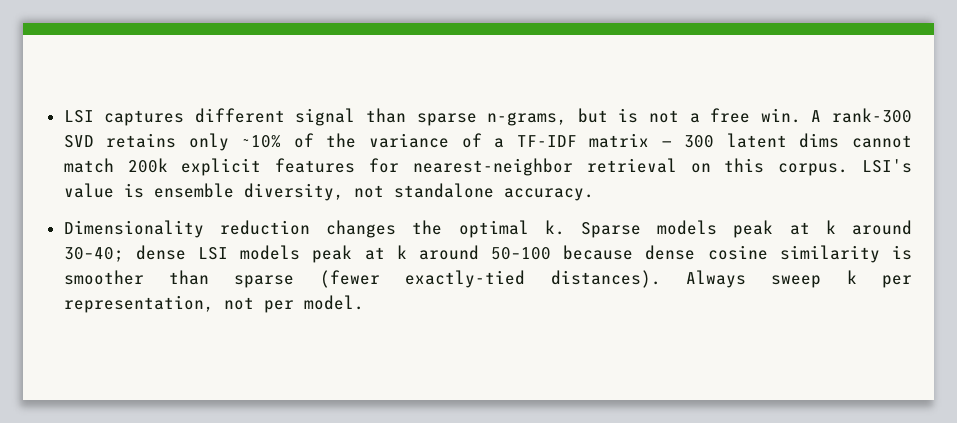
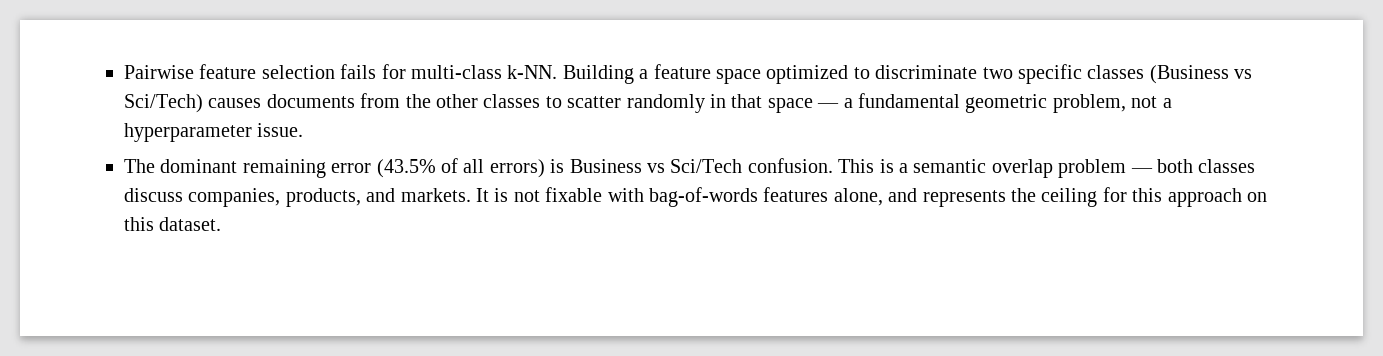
[63,108,913,126] [63,133,912,151] [63,158,913,176] [63,183,594,201] [63,220,913,238] [63,245,913,263] [63,270,912,288] [63,295,364,313] LSI captures different signal than sparse n-grams, but is not a free win. A rank-300 SVD retains only ~10% of the variance of a TF-IDF matrix — 300 latent dims cannot match 200k explicit features for nearest-neighbor retrieval on this corpus. LSI's value is ensemble diversity, not standalone accuracy. // Dimensionality reduction changes the optimal k. Sparse models peak at k around 30–40; dense LSI models peak at k around 50–100 because dense cosine similarity is smoother than sparse (fewer exactly-tied distances). Always sweep k per representation, not per model. -> [124,64,1253,84] [124,93,1172,113] [124,123,304,142] [124,158,1256,178] [124,187,1267,207] [124,217,222,231] Pairwise feature selection fails for multi-class k-NN. Building a feature space optimized to discriminate two specific classes (Business vs Sci/Tech) causes documents from the other classes to scatter randomly in that space — a fundamental geometric problem, not a hyperparameter issue. // The dominant remaining error (43.5% of all errors) is Business vs Sci/Tech confusion. This is a semantic overlap problem — both classes discuss companies, products, and markets. It is not fixable with bag-of-words features alone, and represents the ceiling for this approach on this dataset.

